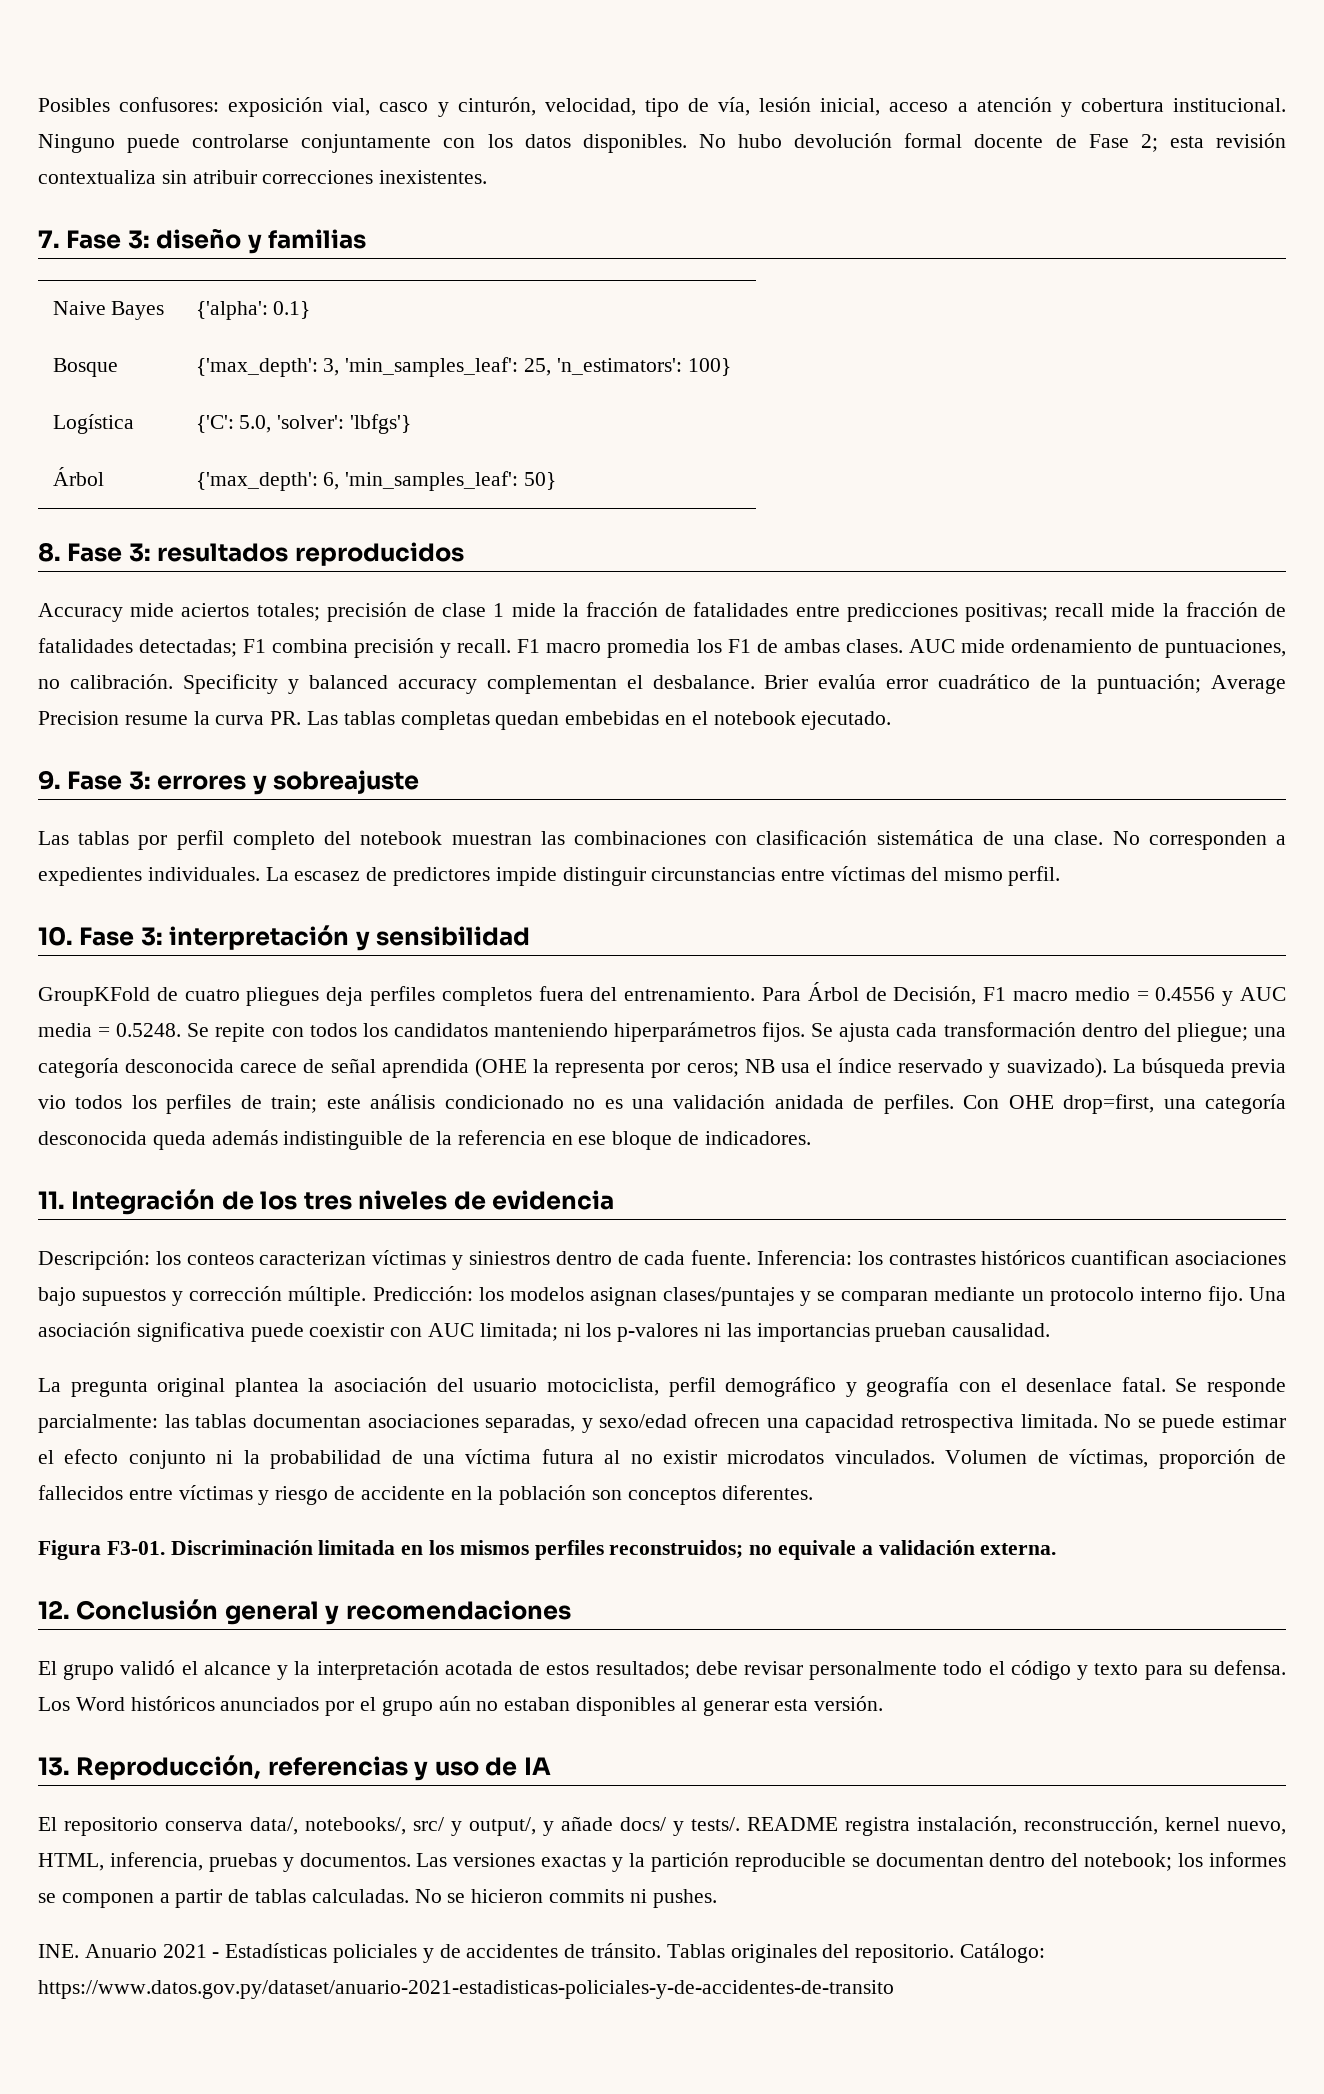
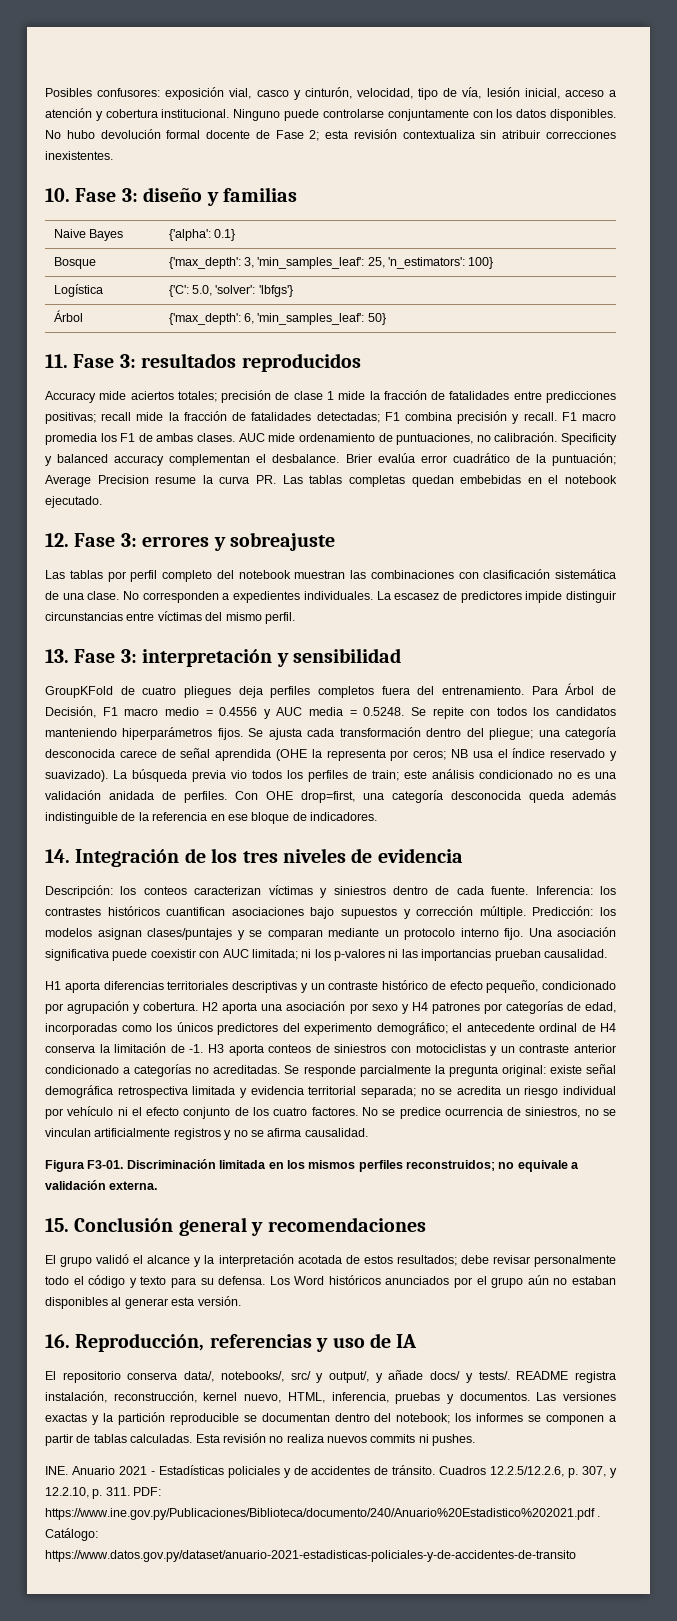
[38,230,60,248] 7. -> [45,188,70,202] 10.
[38,542,61,562] 8. -> [45,354,68,368] 11.
[38,770,61,790] 9. -> [45,533,69,547] 12.
[38,926,73,946] 10. -> [45,649,69,663] 13.
[38,1191,65,1209] 11. -> [45,849,70,863] 14.
[38,1377,1286,1397] [38,1413,1286,1433] [38,1449,1287,1469] [38,1485,813,1505] La pregunta original plantea la asociación del usuario motociclista, perfil demográfico y geografía con el desenlace fatal. Se responde parcialmente: las tablas documentan asociaciones separadas, y sexo/edad ofrecen una capacidad retrospectiva limitada. No se puede estimar el efecto conjunto ni la probabilidad de una víctima futura al no existir microdatos vinculados. Volumen de víctimas, proporción de fallecidos entre víctimas y riesgo de accidente en la población son conceptos diferentes. -> [45,980,616,993] [45,1001,616,1014] [45,1022,616,1035] [45,1043,617,1056] [45,1064,616,1077] [45,1085,617,1098] [45,1106,616,1119] [45,1128,368,1140] H1 aporta diferencias territoriales descriptivas y un contraste histórico de efecto pequeño, condicionado por agrupación y cobertura. H2 aporta una asociación por sexo y H4 patrones por categorías de edad, incorporadas como los únicos predictores del experimento demográfico; el antecedente ordinal de H4 conserva la limitación de -1. H3 aporta conteos de siniestros con motociclistas y un contraste anterior condicionado a categorías no acreditadas. Se responde parcialmente la pregunta original: existe señal demográfica retrospectiva limitada y evidencia territorial separada; no se acredita un riesgo individual por vehículo ni el efecto conjunto de los cuatro factores. No se predice ocurrencia de siniestros, no se vinculan artificialmente registros y no se afirma causalidad.
[38,1600,70,1619] 12. -> [45,1218,69,1232] 15.
[38,1757,70,1776] 13. -> [45,1334,70,1348] 16.
[414,1889,544,1903] No se hicieron -> [195,1433,367,1443] Esta revisión no realiza nuevos
[666,1944,955,1963] Tablas originales del repositorio. -> [439,1466,617,1478] [45,1487,162,1499] [45,1508,601,1520] Cuadros 12.2.5/12.2.6, p. 307, y 12.2.10, p. 311. PDF: https://www.ine.gov.py/Publicaciones/Biblioteca/documento/240/Anuario%20Estadistico%202021.pdf .

